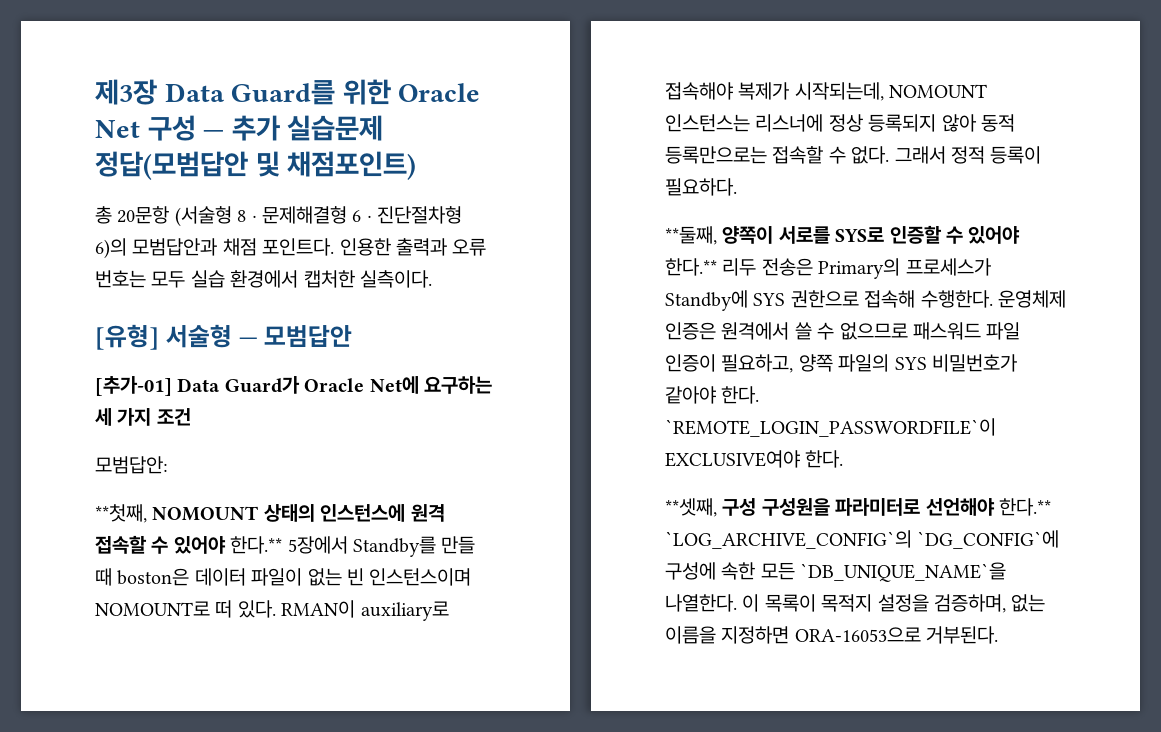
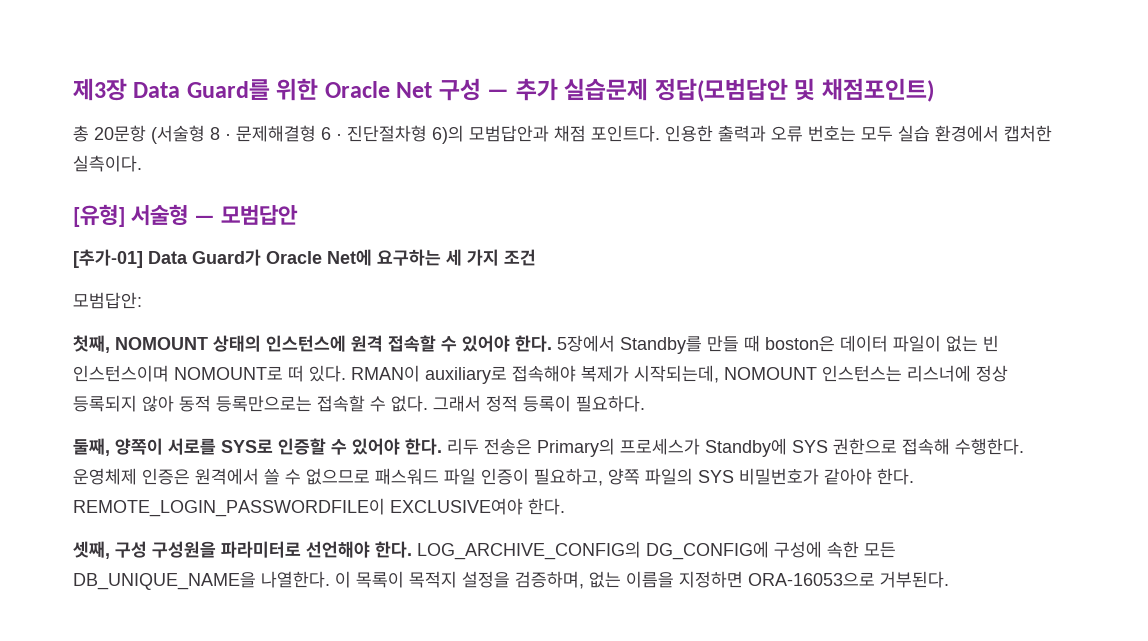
[95,504,147,523] **첫째, -> [73,335,110,353] 첫째,
[230,536,283,554] 한다.** -> [515,335,552,352] 한다.
[665,226,717,245] **둘째, -> [73,438,110,456] 둘째,
[665,258,717,276] 한다.** -> [405,438,442,455] 한다.
[665,418,996,437] `REMOTE_LOGIN_PASSWORDFILE`이 -> [73,498,385,517] REMOTE_LOGIN_PASSWORDFILE이
[665,498,717,517] **셋째, -> [73,541,110,559] 셋째,
[999,498,1051,516] [665,530,1060,549] 한다.** `LOG_ARCHIVE_CONFIG`의 `DG_CONFIG`에 -> [375,541,769,560] 한다. LOG_ARCHIVE_CONFIG의 DG_CONFIG에
[800,562,1007,582] `DB_UNIQUE_NAME`을 -> [73,572,256,590] DB_UNIQUE_NAME을

